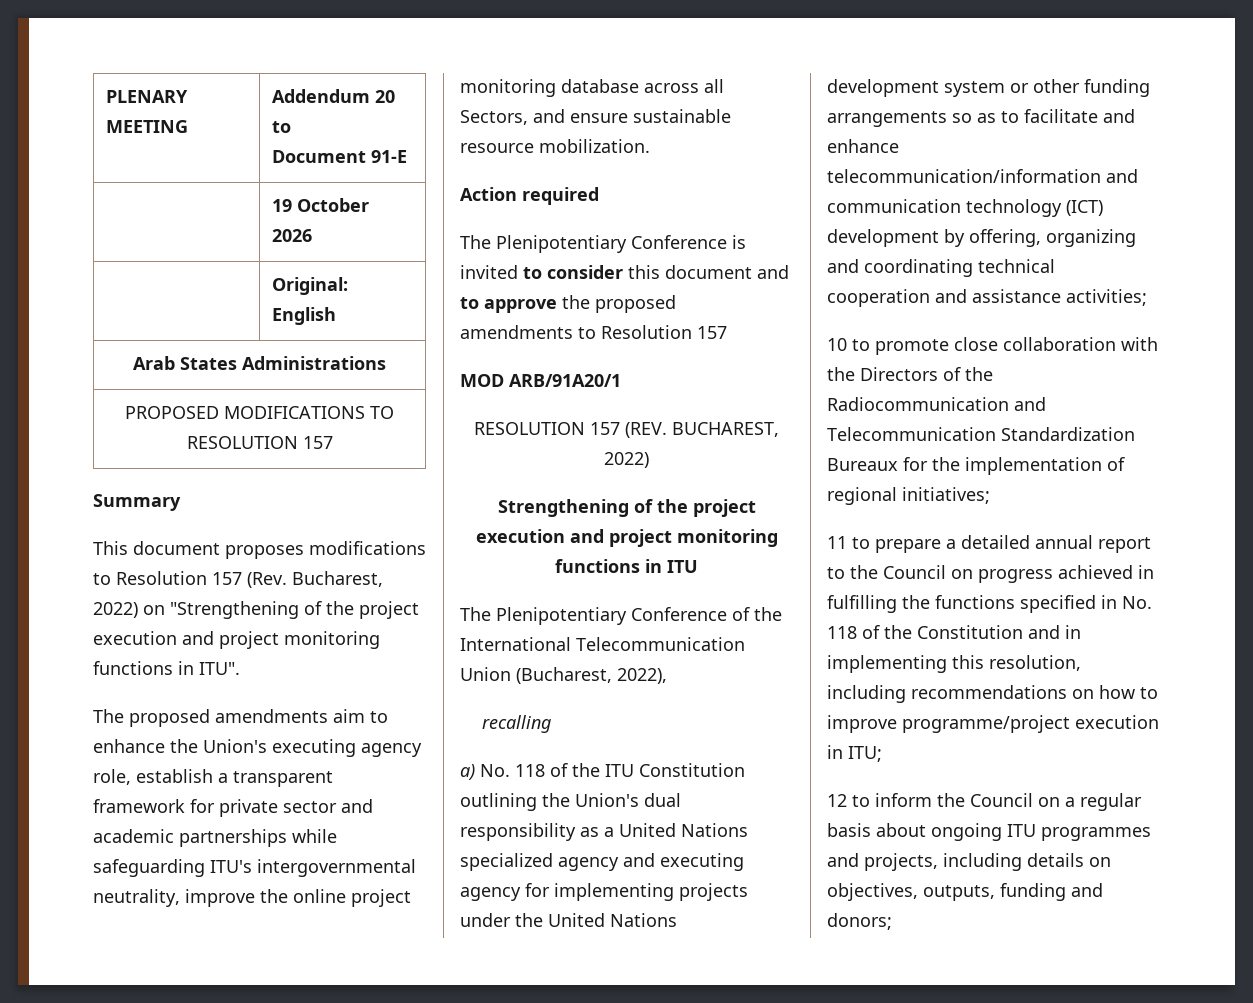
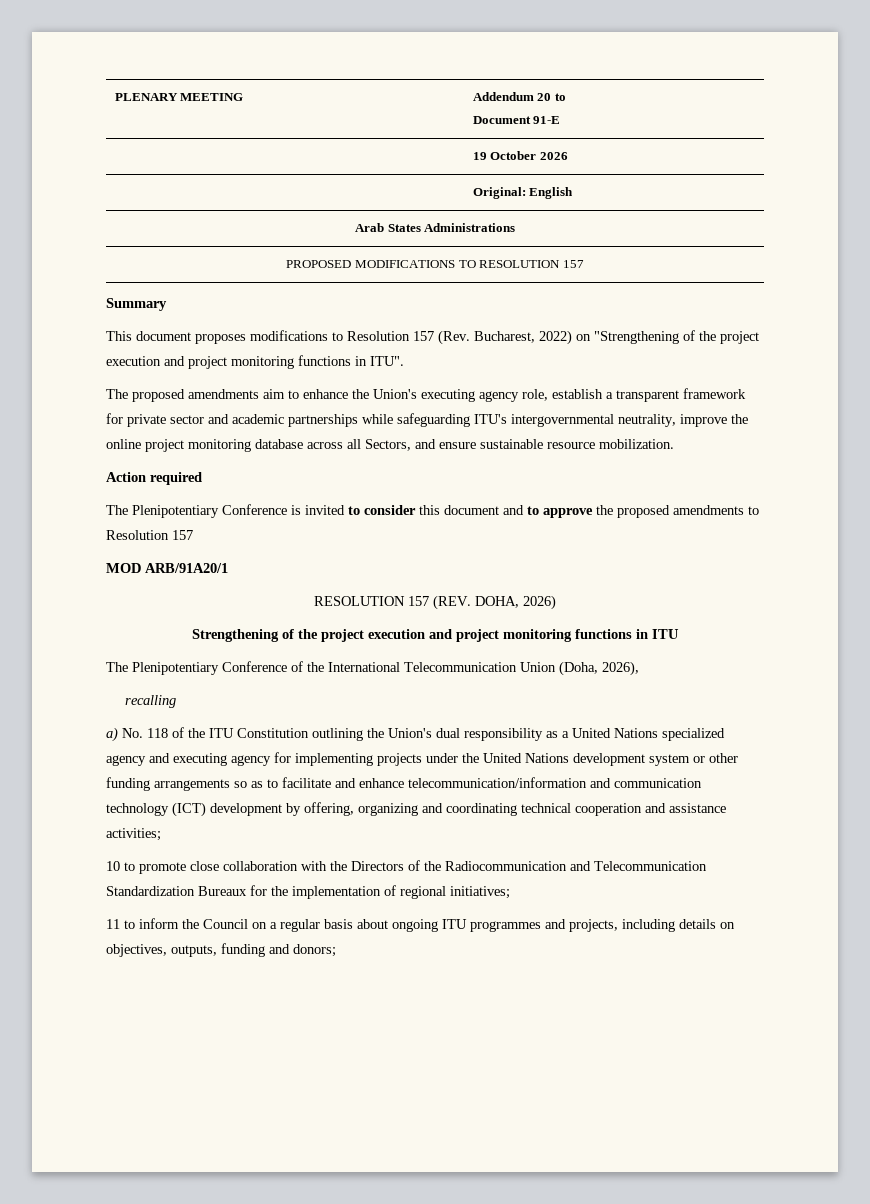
[672,422,779,437] [604,452,649,468] BUCHAREST, 2022) -> [475,595,556,610] DOHA, 2026)
[516,667,667,684] (Bucharest, 2022), -> [559,661,639,676] (Doha, 2026),
[875,535,1151,553] [827,565,1154,583] [827,595,1152,613] [827,625,1081,639] [827,655,1081,673] [827,685,1158,703] [827,715,1159,733] [827,745,882,762] [827,794,870,807] prepare a detailed annual report to the Council on progress achieved in fulfilling the functions specified in No. 118 of the Constitution and in implementing this resolution, including recommendations on how to improve programme/project execution in ITU; // 12 to -> (135, 924) none

